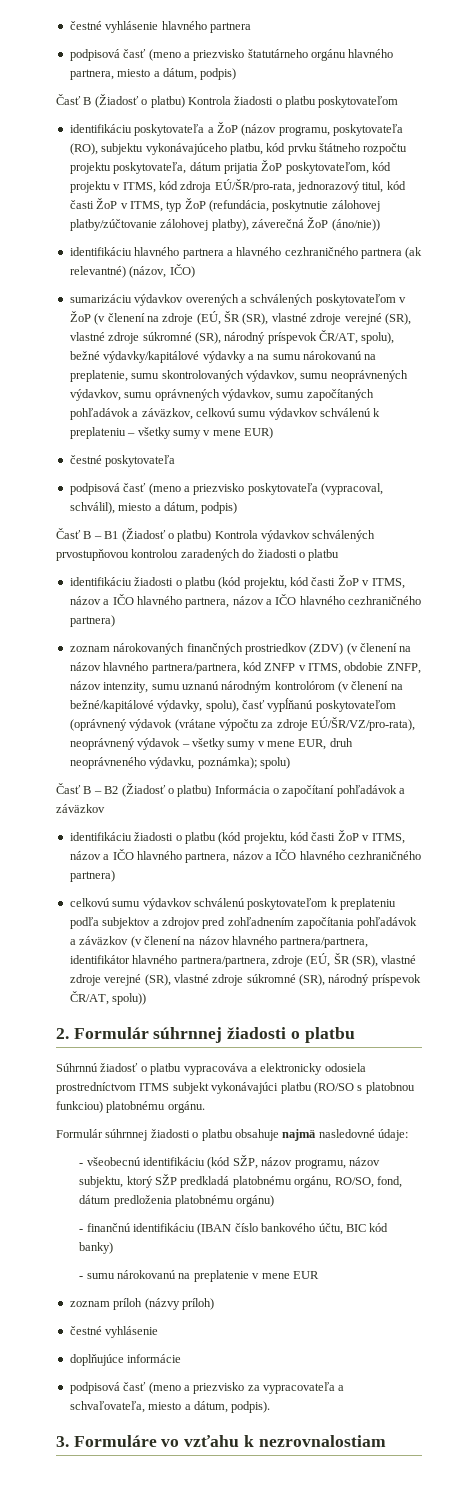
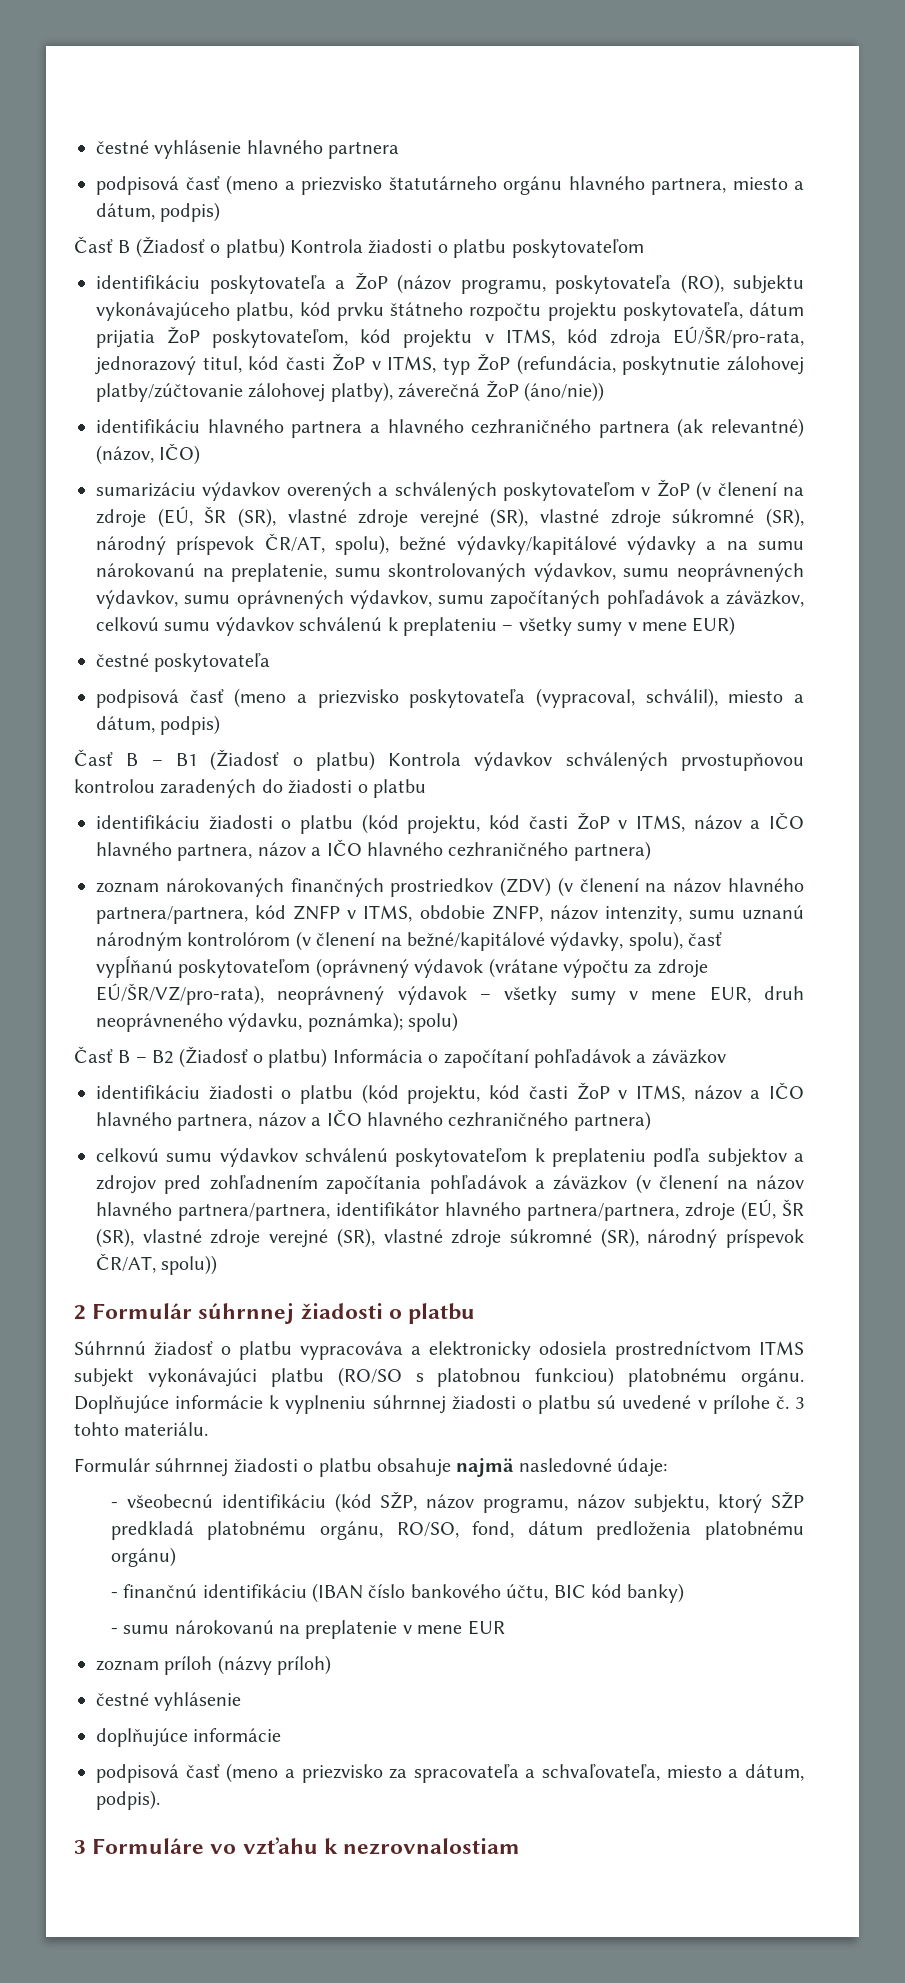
[56,1028,69,1039] 2. -> [74,1305,86,1320] 2
(205, 1107) none -> [74,1395,805,1414] [74,1422,209,1436] Doplňujúce informácie k vyplneniu súhrnnej žiadosti o platbu sú uvedené v prílohe č. 3 tohto materiálu.
[263,1382,335,1394] vypracovateľa -> [413,1764,519,1783] spracovateľa
[56,1436,69,1447] 3. -> [74,1840,86,1854] 3

